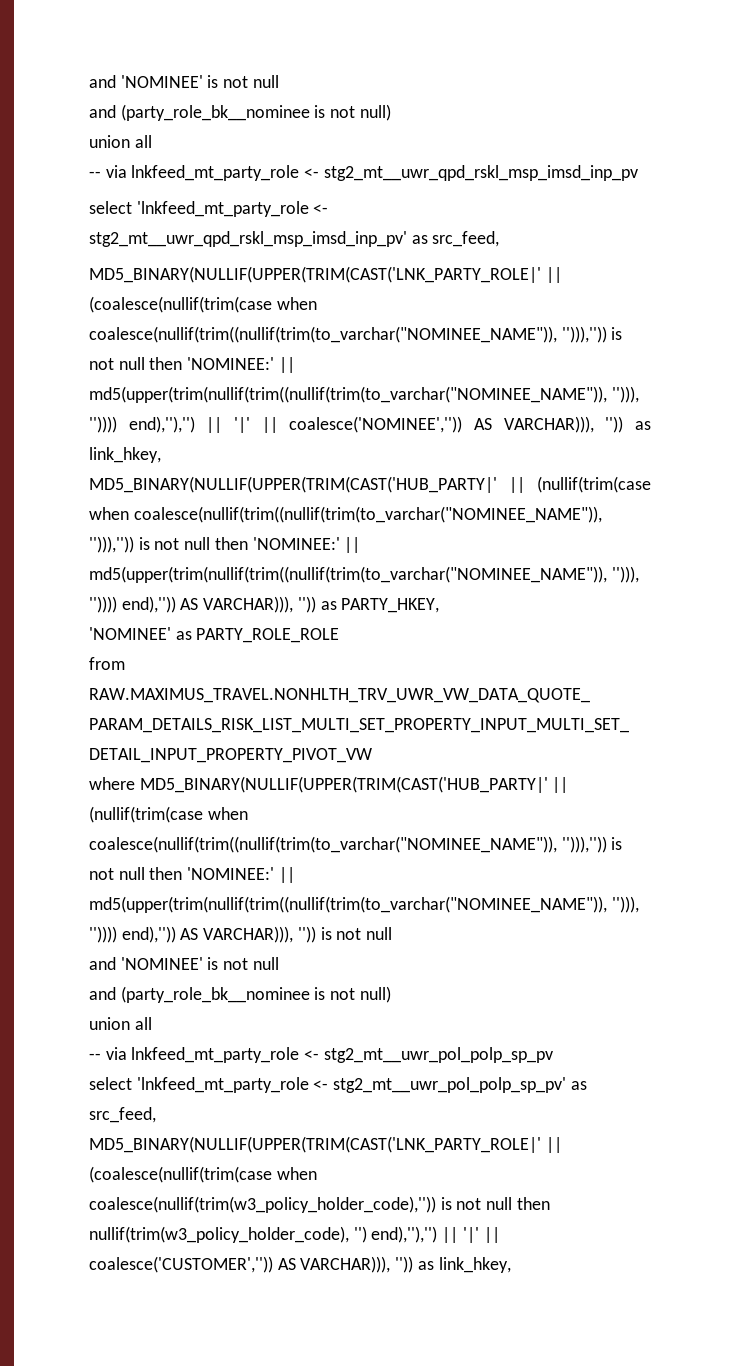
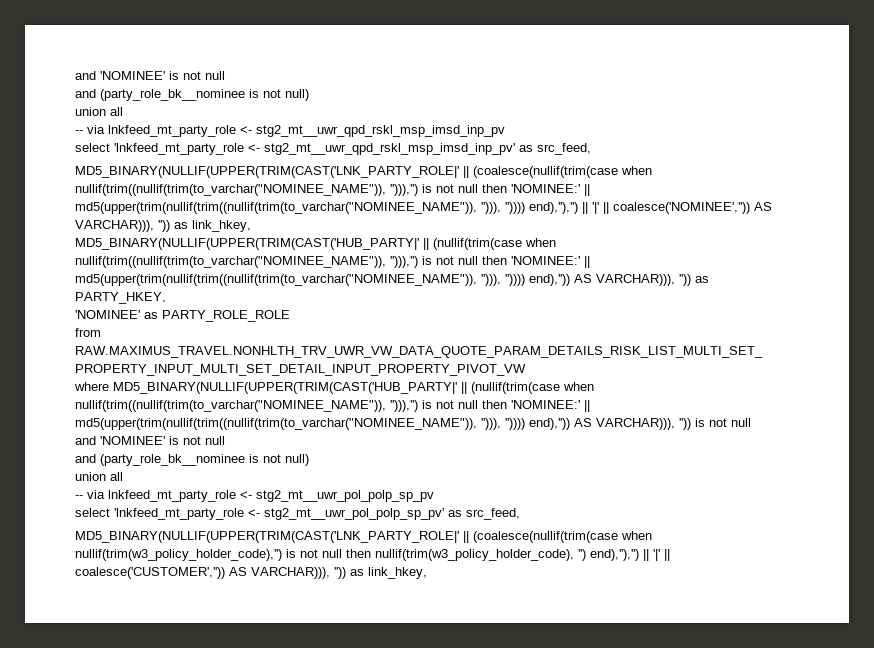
[89,326,607,343] coalesce(nullif(trim((nullif(trim(to_varchar("NOMINEE_NAME")), ''))),'')) -> [75,184,418,196] nullif(trim((nullif(trim(to_varchar("NOMINEE_NAME")), ''))),'')
[133,506,602,523] [89,536,134,553] coalesce(nullif(trim((nullif(trim(to_varchar("NOMINEE_NAME")), ''))),'')) -> [75,256,418,268] nullif(trim((nullif(trim(to_varchar("NOMINEE_NAME")), ''))),'')
[89,836,607,853] coalesce(nullif(trim((nullif(trim(to_varchar("NOMINEE_NAME")), ''))),'')) -> [75,400,418,412] nullif(trim((nullif(trim(to_varchar("NOMINEE_NAME")), ''))),'')
[89,1196,436,1213] coalesce(nullif(trim(w3_policy_holder_code),'')) -> [75,549,282,561] nullif(trim(w3_policy_holder_code),'')

